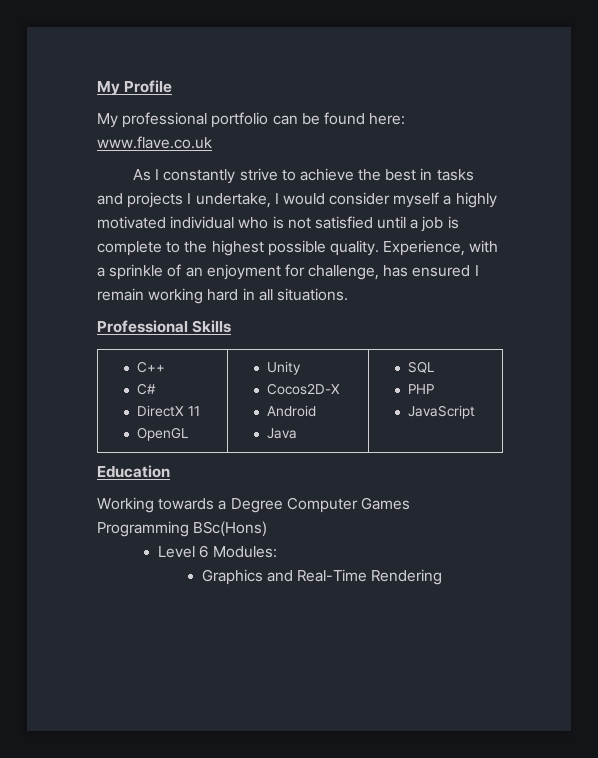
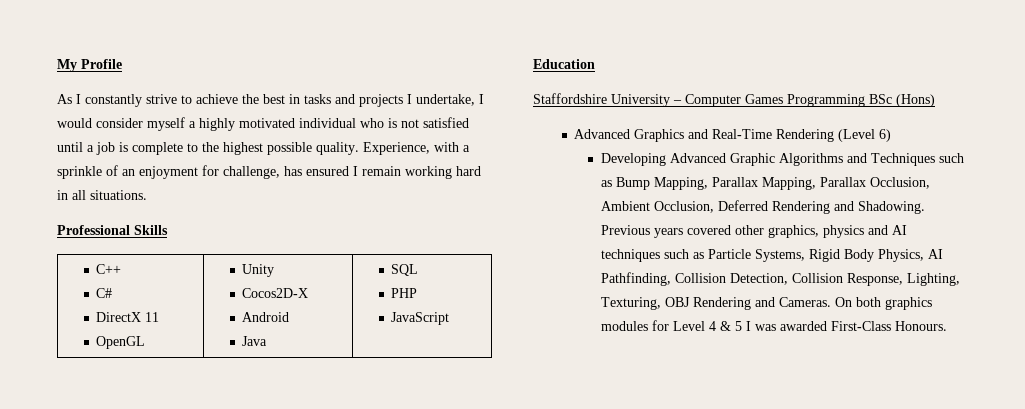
[97,112,406,128] [97,136,212,149] // My professional portfolio can be found here: www.flave.co.uk -> (122, 64) none
[97,497,410,513] [97,521,268,537] [157,545,278,558] [201,569,443,585] Working towards a Degree Computer Games Programming BSc(Hons) // Level 6 Modules: // Graphics and Real-Time Rendering -> [533,93,935,107] [574,129,892,142] [600,153,964,166] [600,177,930,190] [600,200,925,214] [600,225,907,238] [600,249,943,262] [600,272,960,286] [600,297,932,310] [600,320,947,331] Staffordshire University – Computer Games Programming BSc (Hons) // Advanced Graphics and Real-Time Rendering (Level 6) // Developing Advanced Graphic Algorithms and Techniques such as Bump Mapping, Parallax Mapping, Parallax Occlusion, Ambient Occlusion, Deferred Rendering and Shadowing. Previous years covered other graphics, physics and AI techniques such as Particle Systems, Rigid Body Physics, AI Pathfinding, Collision Detection, Collision Response, Lighting, Texturing, OBJ Rendering and Cameras. On both graphics modules for Level 4 & 5 I was awarded First-Class Honours.

